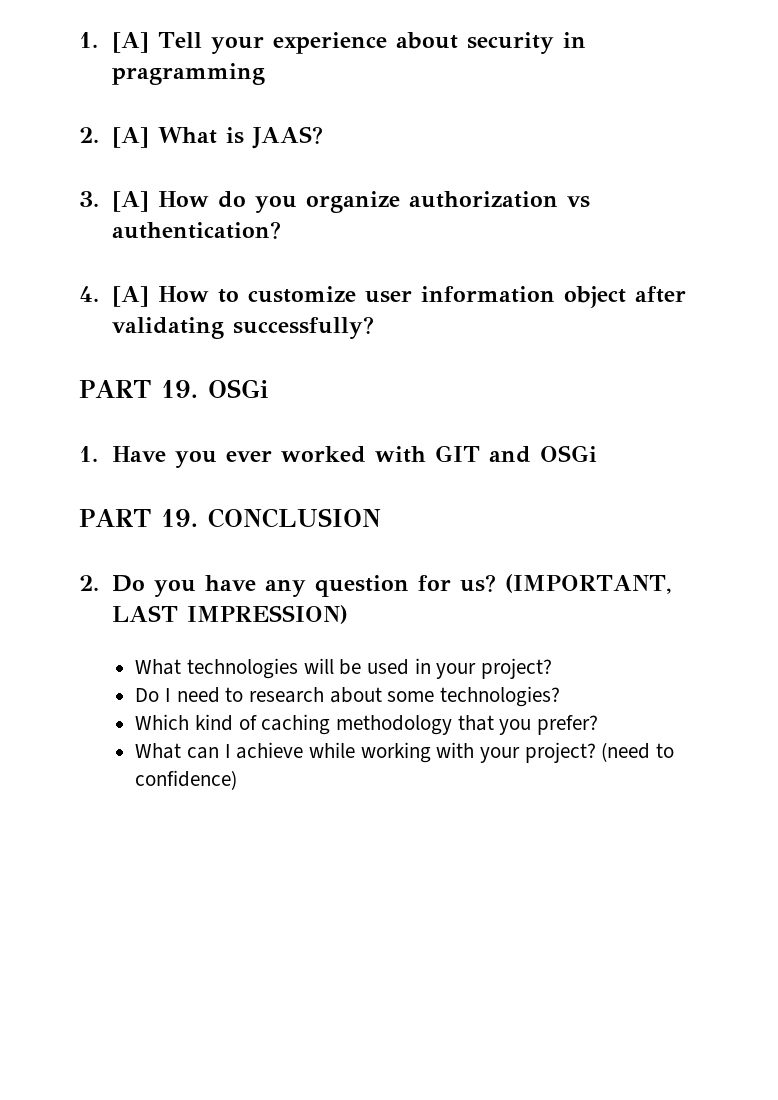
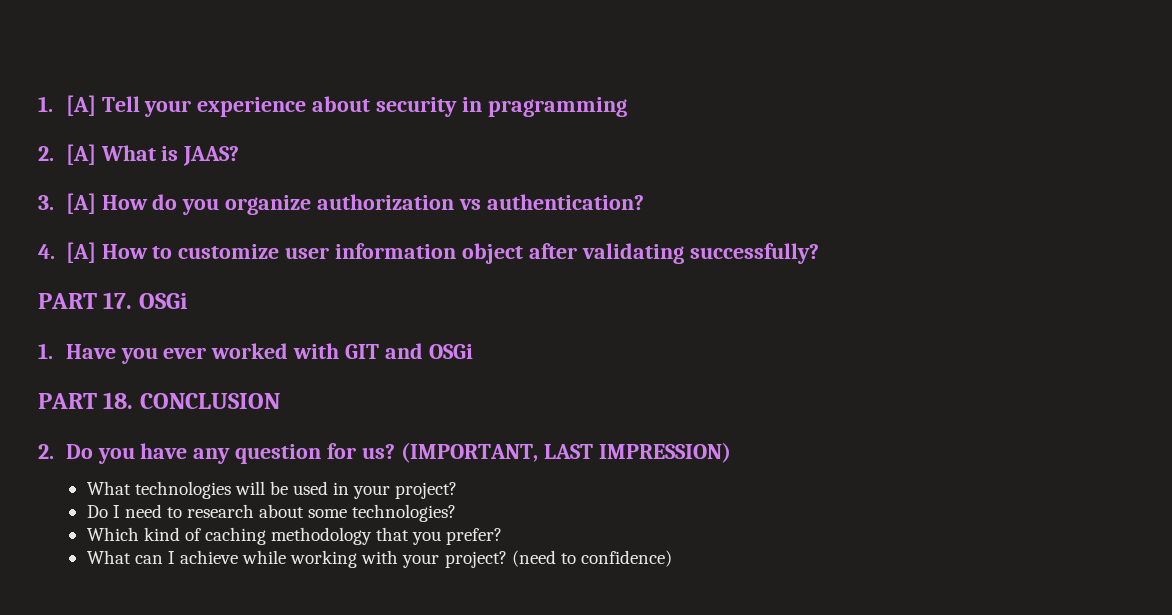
[160,380,198,398] 19. -> [103,292,133,309] 17.
[160,509,198,527] 19. -> [103,392,134,409] 18.

